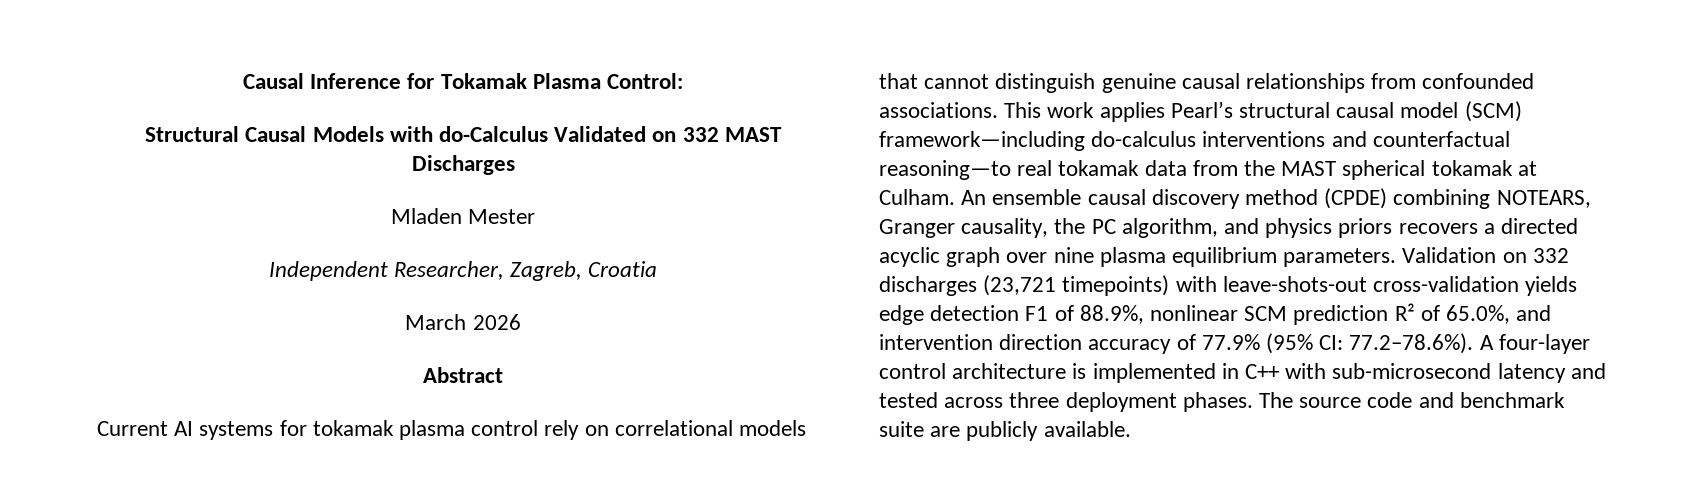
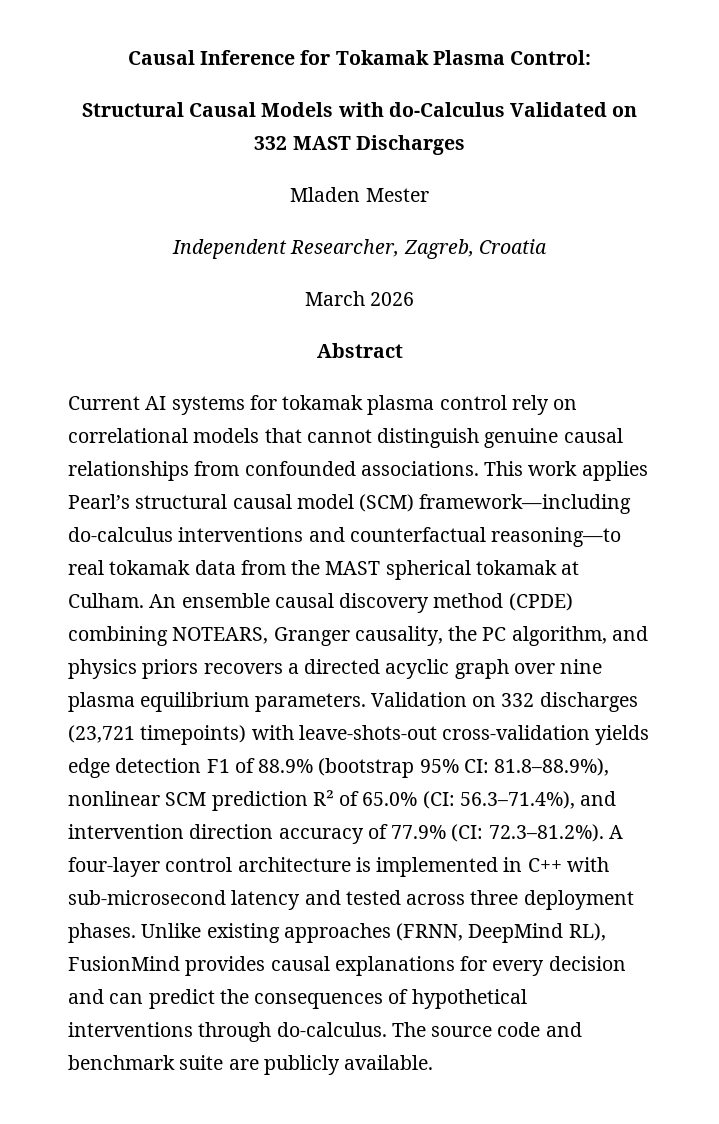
[1079,305,1144,324] 88.9%, -> [258,758,610,778] 88.9% (bootstrap 95% CI: 81.8–88.9%),
[1446,305,1511,324] 65.0%, -> [362,791,575,809] 65.0% (CI: 56.3–71.4%),
[1266,333,1474,354] (95% CI: 77.2–78.6%). -> [451,824,604,842] (CI: 72.3–81.2%).
(1253, 402) none -> [141,923,606,943] [68,956,626,976] [68,989,527,1009] [68,1022,387,1042] Unlike existing approaches (FRNN, DeepMind RL), FusionMind provides causal explanations for every decision and can predict the consequences of hypothetical interventions through do-calculus.

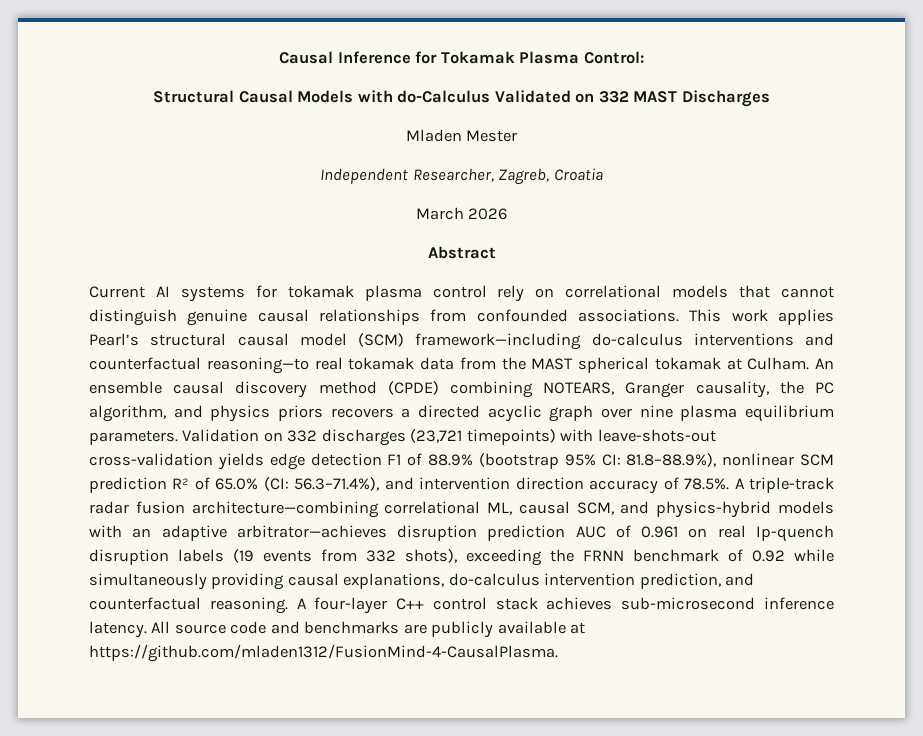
[391,824,623,842] [68,857,609,877] [68,890,634,910] [68,923,606,943] [68,956,626,976] [68,989,527,1009] [68,1022,582,1042] [68,1055,434,1075] 77.9% (CI: 72.3–81.2%). A four-layer control architecture is implemented in C++ with sub-microsecond latency and tested across three deployment phases. Unlike existing approaches (FRNN, DeepMind RL), FusionMind provides causal explanations for every decision and can predict the consequences of hypothetical interventions through do-calculus. The source code and benchmark suite are publicly available. -> [684,477,834,493] [89,501,835,518] [89,525,834,542] [89,549,834,566] [89,573,755,590] [89,597,834,614] [89,621,586,638] [89,644,558,662] 78.5%. A triple-track radar fusion architecture—combining correlational ML, causal SCM, and physics-hybrid models with an adaptive arbitrator—achieves disruption prediction AUC of 0.961 on real Ip-quench disruption labels (19 events from 332 shots), exceeding the FRNN benchmark of 0.92 while simultaneously providing causal explanations, do-calculus intervention prediction, and counterfactual reasoning. A four-layer C++ control stack achieves sub-microsecond inference latency. All source code and benchmarks are publicly available at https://github.com/mladen1312/FusionMind-4-CausalPlasma.

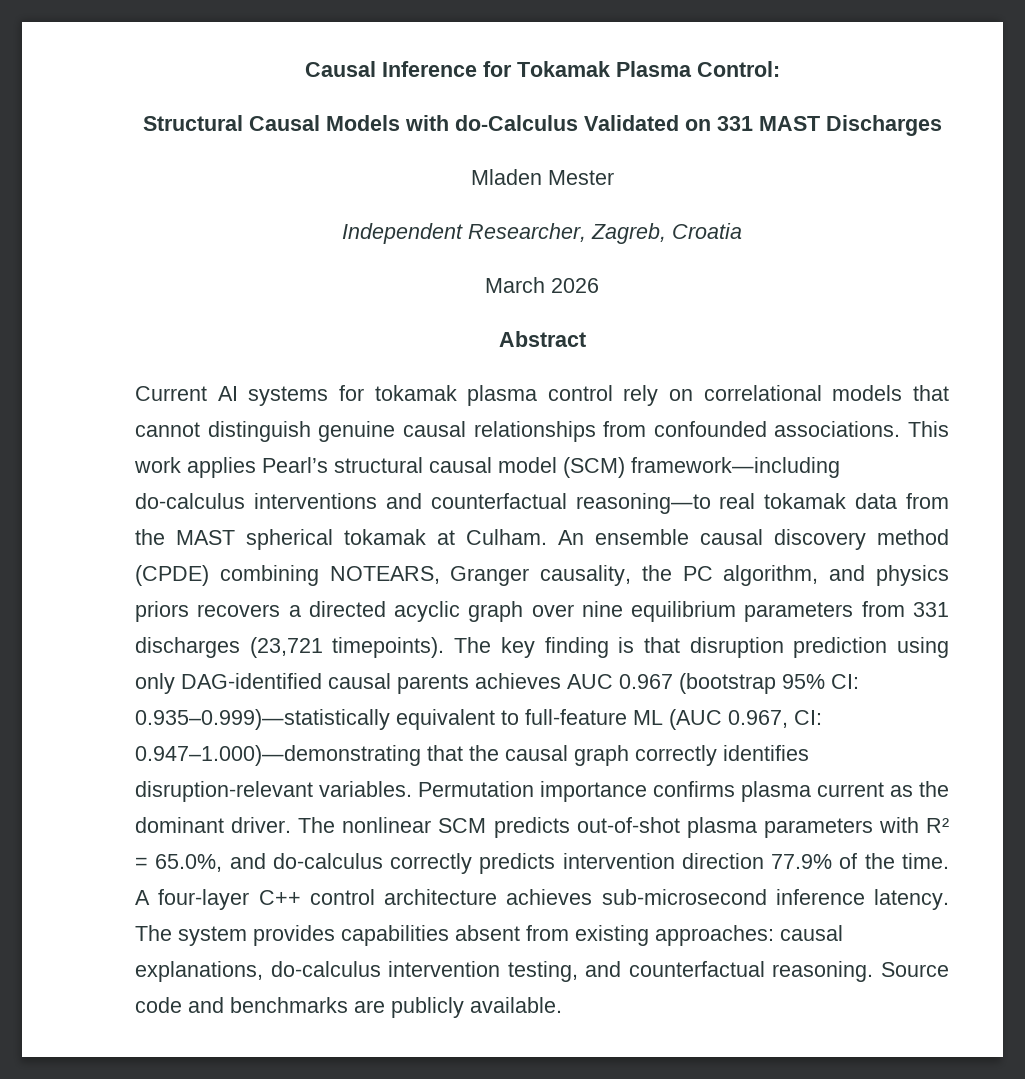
[598,91,629,103] 332 -> [716,116,753,131] 331
[680,405,834,422] [89,429,716,446] [89,453,834,470] [89,477,834,494] [89,501,835,518] [89,525,834,542] [89,549,834,566] [89,573,285,590] plasma equilibrium parameters. Validation on 332 discharges (23,721 timepoints) with leave-shots-out cross-validation yields edge detection F1 of 88.9% (bootstrap 95% CI: 81.8–88.9%), nonlinear SCM prediction R² of 65.0% (CI: 56.3–71.4%), and intervention direction accuracy of 78.5%. A triple-track radar fusion architecture—combining correlational ML, causal SCM, and physics-hybrid models with an adaptive arbitrator—achieves disruption prediction AUC of 0.961 on real Ip-quench disruption labels (19 events from 332 shots), exceeding the FRNN benchmark of 0.92 while simultaneously providing -> [631,601,949,622] [135,637,949,658] [135,673,859,694] [135,709,822,730] [135,745,809,766] [135,781,949,802] [135,817,950,838] [135,853,949,874] [135,889,949,910] [135,925,774,946] equilibrium parameters from 331 discharges (23,721 timepoints). The key finding is that disruption prediction using only DAG-identified causal parents achieves AUC 0.967 (bootstrap 95% CI: 0.935–0.999)—statistically equivalent to full-feature ML (AUC 0.967, CI: 0.947–1.000)—demonstrating that the causal graph correctly identifies disruption-relevant variables. Permutation importance confirms plasma current as the dominant driver. The nonlinear SCM predicts out-of-shot plasma parameters with R² = 65.0%, and do-calculus correctly predicts intervention direction 77.9% of the time. A four-layer C++ control architecture achieves sub-microsecond inference latency. The system provides capabilities absent from existing approaches:
[639,573,721,589] prediction, -> [507,961,578,982] testing,
[296,597,834,614] [89,621,226,638] A four-layer C++ control stack achieves sub-microsecond inference latency. All source -> [881,962,949,977] Source
[497,621,586,634] [89,644,558,662] available at https://github.com/mladen1312/FusionMind-4-CausalPlasma. -> [470,997,562,1013] available.

